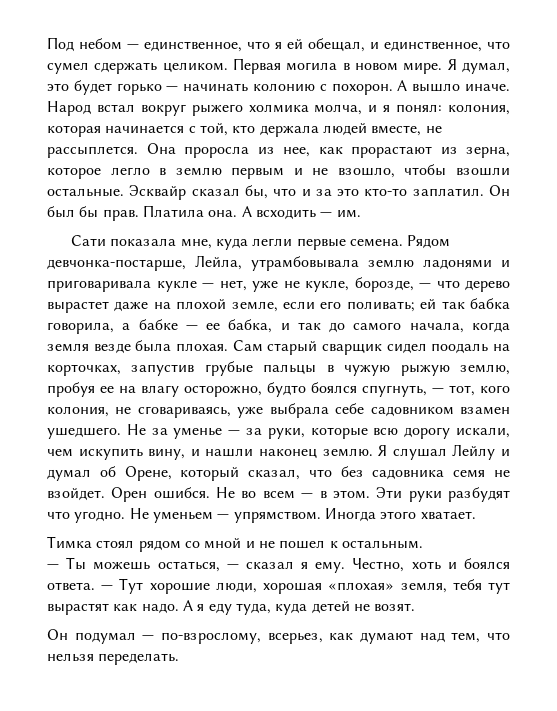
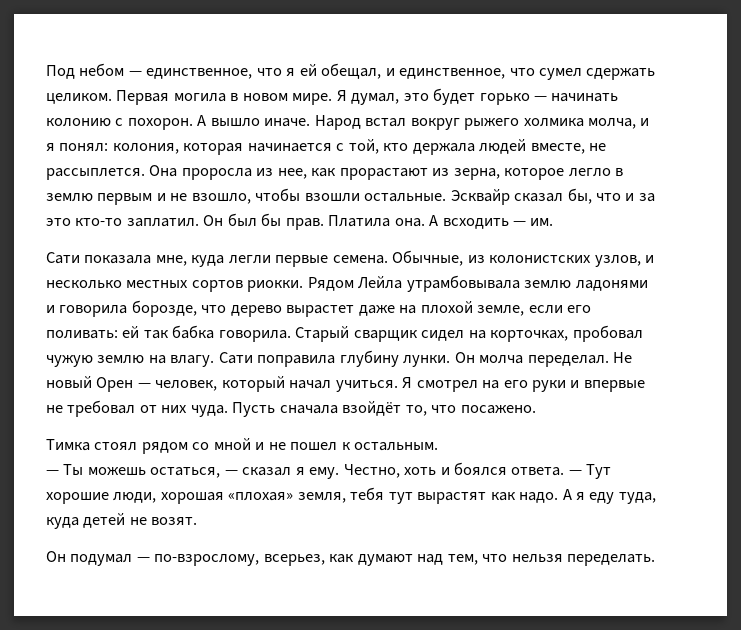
[407,235,451,249] [47,255,510,271] [47,277,431,292] Рядом девчонка-постарше, Лейла, утрамбовывала землю ладонями и приговаривала кукле — нет, уже не кукле, борозде, — -> [392,250,655,267] [46,275,648,292] [46,300,197,317] Обычные, из колонистских узлов, и несколько местных сортов риокки. Рядом Лейла утрамбовывала землю ладонями и говорила борозде,
[346,301,415,312] поливать; -> [46,330,118,339] поливать:
[47,319,510,334] [47,340,318,355] говорила, а бабке — ее бабка, и так до самого начала, когда земля везде была плохая. Сам старый -> [218,326,350,342] говорила. Старый
[431,343,489,354] поодаль -> (465, 335) none
[131,361,511,376] [47,382,510,397] [47,403,510,418] [47,424,511,439] [47,444,511,460] [47,466,510,481] [47,487,511,502] [47,508,476,523] запустив грубые пальцы в чужую рыжую землю, пробуя ее на влагу осторожно, будто боялся спугнуть, — тот, кого колония, не сговариваясь, уже выбрала себе садовником взамен ушедшего. Не за уменье — за руки, которые всю дорогу искали, чем искупить вину, и нашли наконец землю. Я слушал Лейлу и думал об Орене, который сказал, что без садовника семя не взойдет. Орен ошибся. Не во всем — в этом. Эти руки разбудят что угодно. Не уменьем — упрямством. Иногда этого хватает. -> [572,325,643,342] [46,350,633,367] [46,376,645,392] [46,400,536,417] пробовал чужую землю на влагу. Сати поправила глубину лунки. Он молча переделал. Не новый Орен — человек, который начал учиться. Я смотрел на его руки и впервые не требовал от них чуда. Пусть сначала взойдёт то, что посажено.

